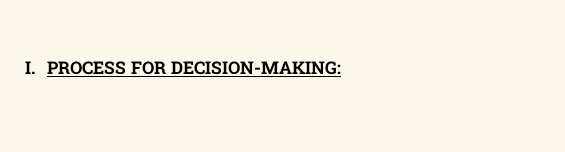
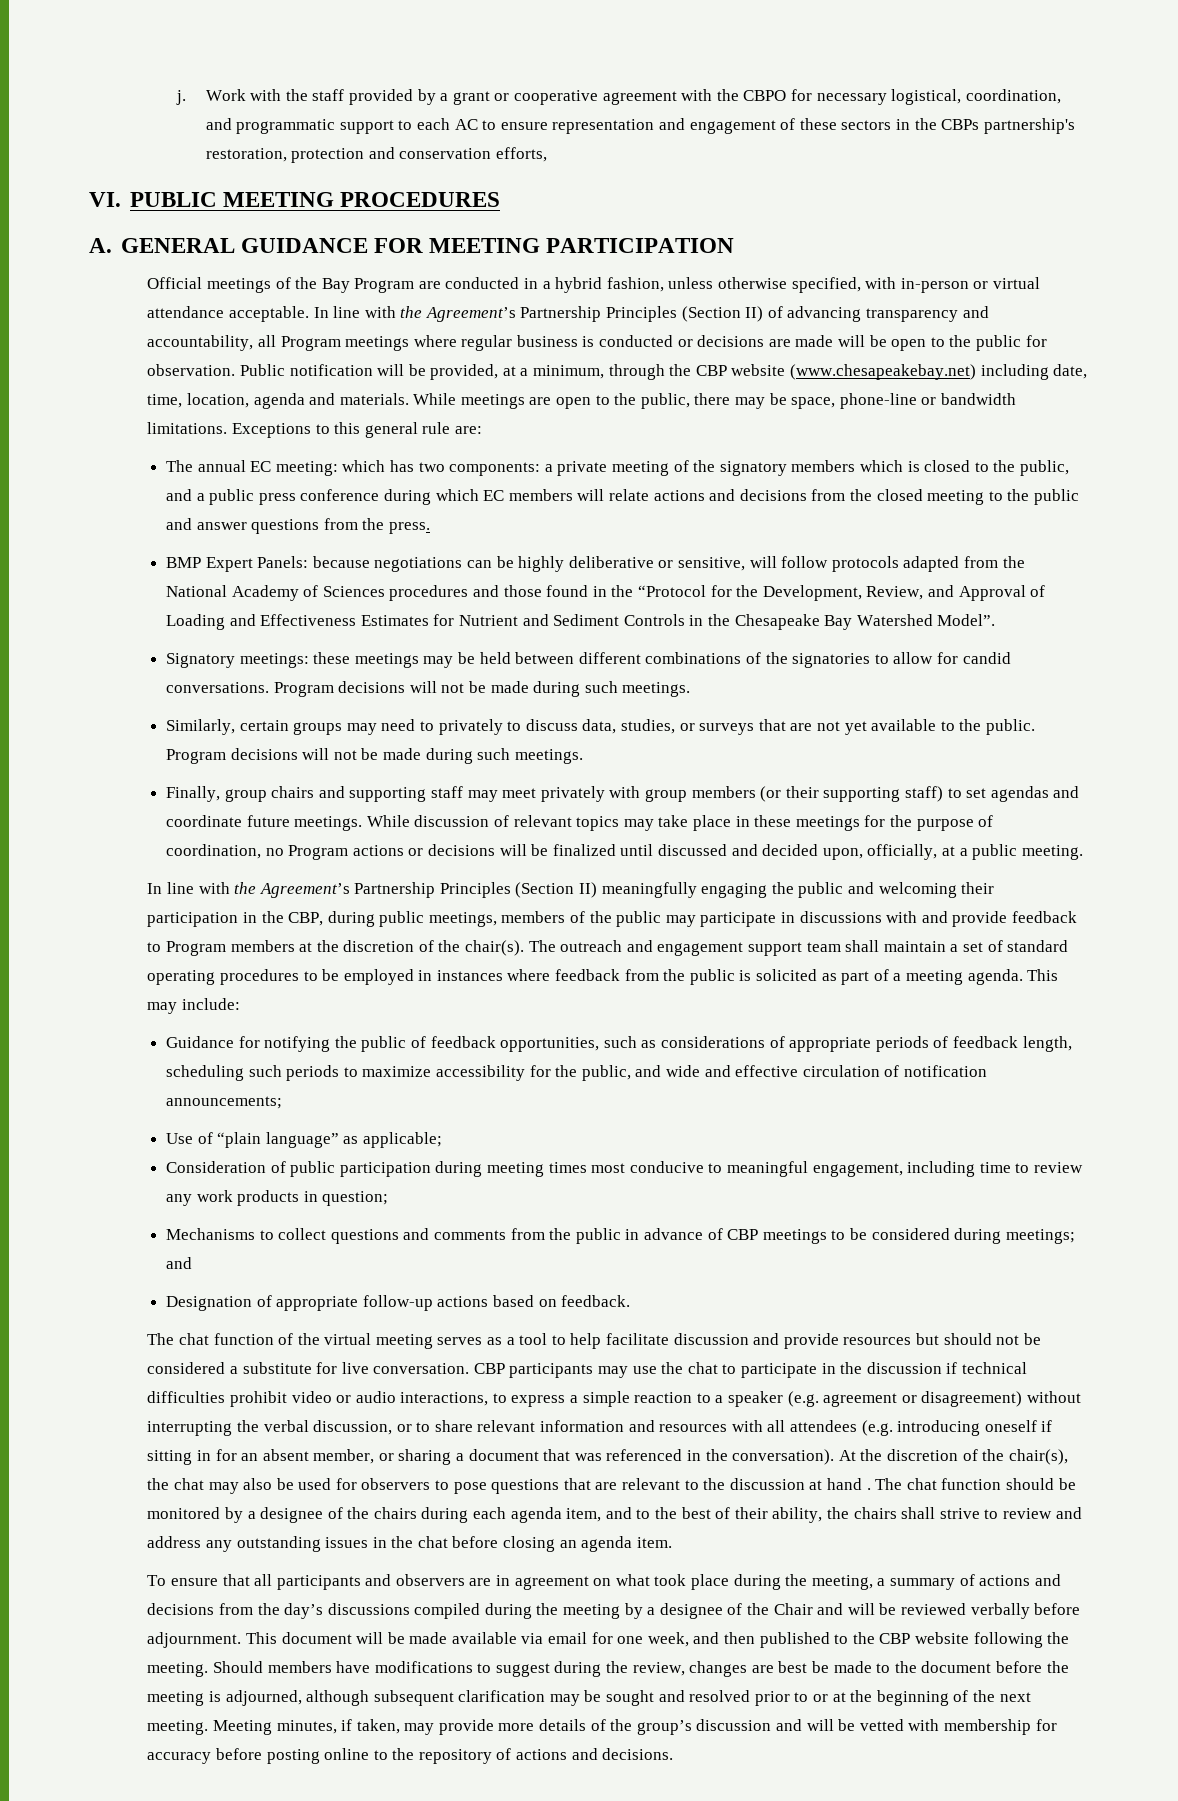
[25,61,341,75] I. PROCESS FOR DECISION-MAKING: -> [175,89,1061,105] [205,118,1075,134] [205,147,548,163] [89,192,500,207] [89,238,735,253] [147,277,1040,293] [147,306,989,322] [147,335,1047,351] [147,364,1088,380] [147,393,1016,409] [147,422,482,438] [166,460,1069,476] [166,489,1079,505] [166,518,431,534] [166,556,1025,572] [166,585,1046,601] [166,614,996,630] [166,652,1011,668] [166,681,691,697] [166,719,1035,735] [166,748,583,764] [166,786,1080,802] [166,815,994,831] [166,844,1083,860] [147,882,995,898] [147,911,1077,927] [147,940,1069,956] [147,969,1059,985] [147,998,240,1014] [166,1036,1072,1052] [166,1065,987,1081] [166,1096,283,1109] [166,1132,443,1148] [166,1161,1083,1177] [166,1190,389,1206] [166,1228,1075,1244] [166,1257,193,1269] [166,1295,631,1311] [147,1333,1041,1349] [147,1362,1027,1378] [147,1391,1081,1407] [147,1420,1053,1436] [147,1449,1068,1465] [147,1478,1076,1494] [147,1507,1082,1523] [147,1536,672,1552] [147,1574,1061,1590] [147,1603,1081,1619] [147,1632,1070,1648] [147,1661,1069,1677] [147,1690,1031,1706] [147,1719,1057,1735] [147,1748,674,1764] j. Work with the staff provided by a grant or cooperative agreement with the CBPO for necessary logistical, coordination, and programmatic support to each AC to ensure representation and engagement of these sectors in the CBPs partnership's restoration, protection and conservation efforts, // VI. PUBLIC MEETING PROCEDURES // A. GENERAL GUIDANCE FOR MEETING PARTICIPATION // Official meetings of the Bay Program are conducted in a hybrid fashion, unless otherwise specified, with in-person or virtual attendance acceptable. In line with the Agreement’s Partnership Principles (Section II) of advancing transparency and accountability, all Program meetings where regular business is conducted or decisions are made will be open to the public for observation. Public notification will be provided, at a minimum, through the CBP website (www.chesapeakebay.net) including date, time, location, agenda and materials. While meetings are open to the public, there may be space, phone-line or bandwidth limitations. Exceptions to this general rule are: // The annual EC meeting: which has two components: a private meeting of the signatory members which is closed to the public, and a public press conference during which EC members will relate actions and decisions from the closed meeting to the public and answer questions from the press. // BMP Expert Panels: because negotiations can be highly deliberative or sensitive, will follow protocols adapted from the National Academy of Sciences procedures and those found in the “Protocol for the Development, Review, and Approval of Loading and Effectiveness Estimates for Nutrient and Sediment Controls in the Chesapeake Bay Watershed Model”. // Signatory meetings: these meetings may be held between different combinations of the signatories to allow for candid conversations. Program decisions will not be made during such meetings. // Similarly, certain groups may need to privately to discuss data, studies, or surveys that are not yet available to the public. Program decisions will not be made during such meetings. // Finally, group chairs and supporting staff may meet privately with group members (or their supporting staff) to set agendas and coordinate future meetings. While discussion of relevant topics may take place in these meetings for the purpose of coordination, no Program actions or decisions will be finalized until discussed and decided upon, officially, at a public meeting. // In line with the Agreement’s Partnership Principles (Section II) meaningfully engaging the public and welcoming their participation in the CBP, during public meetings, members of the public may participate in discussions with and provide feedback to Program members at the discretion of the chair(s). The outreach and engagement support team shall maintain a set of standard operating procedures to be employed in instances where feedback from the public is solicited as part of a meeting agenda. This may include: // Guidance for notifying the public of feedback opportunities, such as considerations of appropriate periods of feedback length, scheduling such periods to maximize accessibility for the public, and wide and effective circulation of notification announcements; // Use of “plain language” as applicable; // Consideration of public participation during meeting times most conducive to meaningful engagement, including time to review any work products in question; // Mechanisms to collect questions and comments from the public in advance of CBP meetings to be considered during meetings; and // Designation of appropriate follow-up actions based on feedback. // The chat function of the virtual meeting serves as a tool to help facilitate discussion and provide resources but should not be considered a substitute for live conversation. CBP participants may use the chat to participate in the discussion if technical difficulties prohibit video or audio interactions, to express a simple reaction to a speaker (e.g. agreement or disagreement) without interrupting the verbal discussion, or to share relevant information and resources with all attendees (e.g. introducing oneself if sitting in for an absent member, or sharing a document that was referenced in the conversation). At the discretion of the chair(s), the chat may also be used for observers to pose questions that are relevant to the discussion at hand . The chat function should be monitored by a designee of the chairs during each agenda item, and to the best of their ability, the chairs shall strive to review and address any outstanding issues in the chat before closing an agenda item. // To ensure that all participants and observers are in agreement on what took place during the meeting, a summary of actions and decisions from the day’s discussions compiled during the meeting by a designee of the Chair and will be reviewed verbally before adjournment. This document will be made available via email for one week, and then published to the CBP website following the meeting. Should members have modifications to suggest during the review, changes are best be made to the document before the meeting is adjourned, although subsequent clarification may be sought and resolved prior to or at the beginning of the next meeting. Meeting minutes, if taken, may provide more details of the group’s discussion and will be vetted with membership for accuracy before posting online to the repository of actions and decisions.

